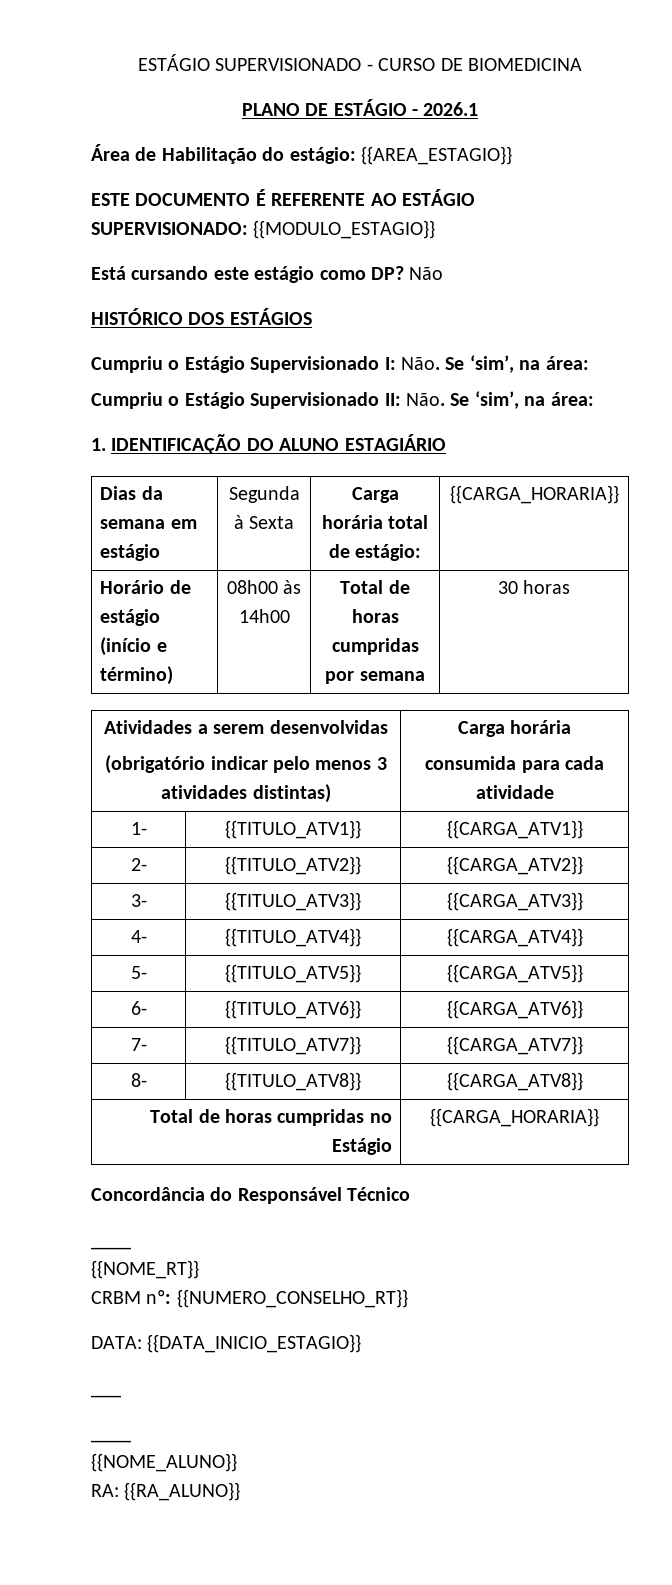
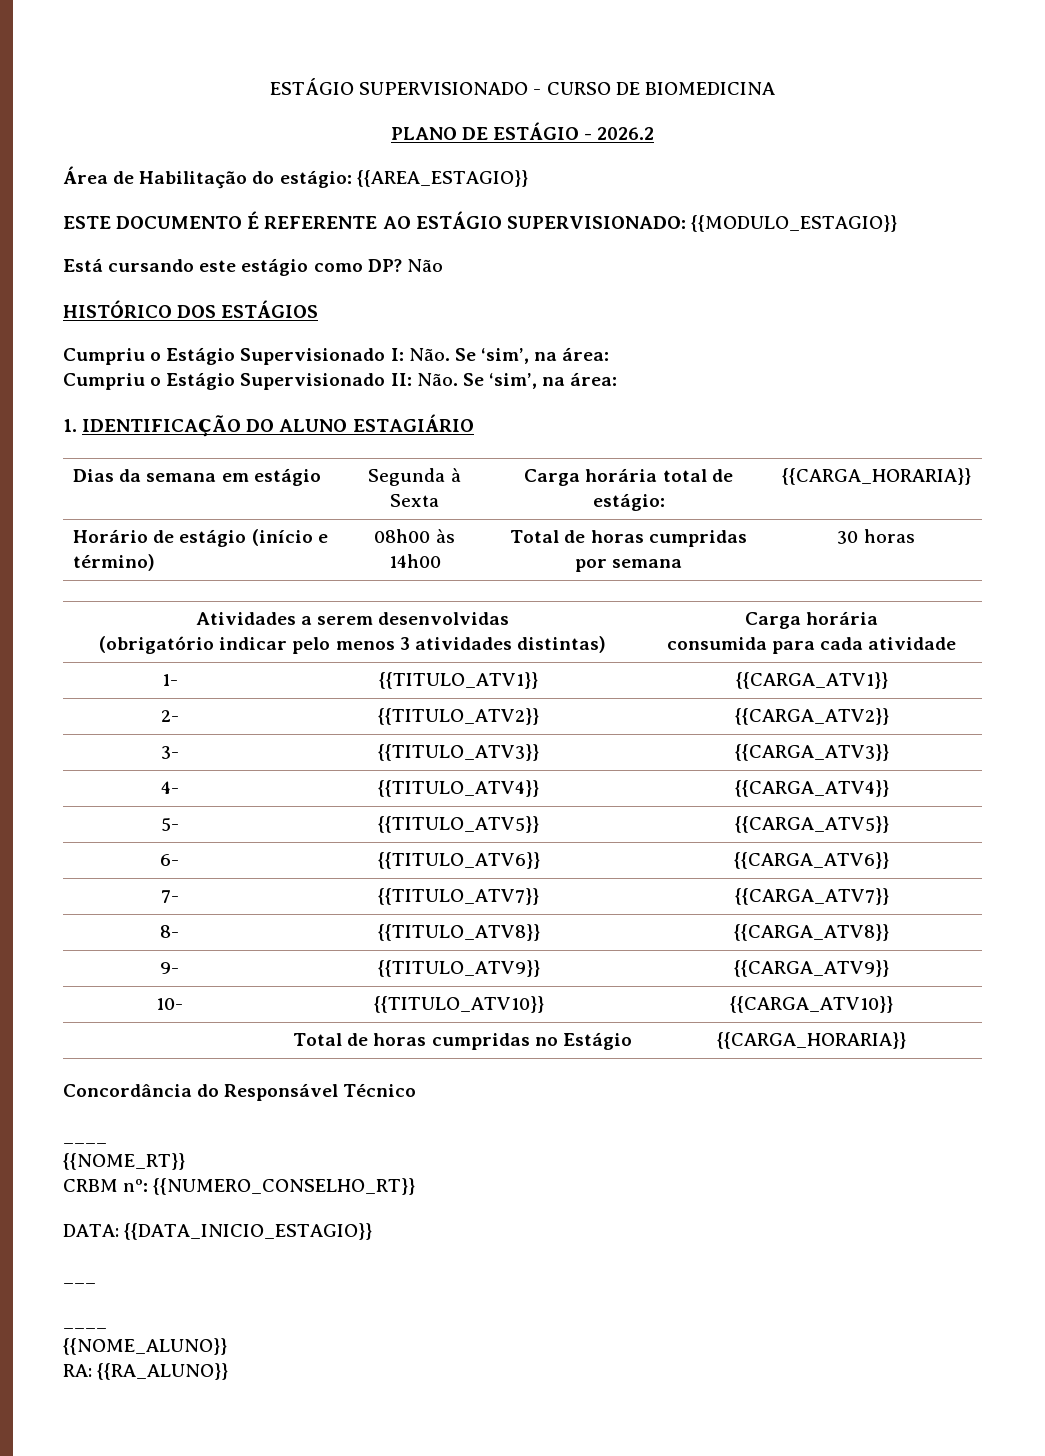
[423,102,479,116] 2026.1 -> [597,127,655,140] 2026.2
(583, 1081) none -> [160,962,179,974] [377,960,540,977] [734,960,890,977] [156,998,183,1010] [373,996,544,1013] [730,996,894,1013] // 9- | {{TITULO_ATV9}} | {{CARGA_ATV9}} // 10- | {{TITULO_ATV10}} | {{CARGA_ATV10}}

